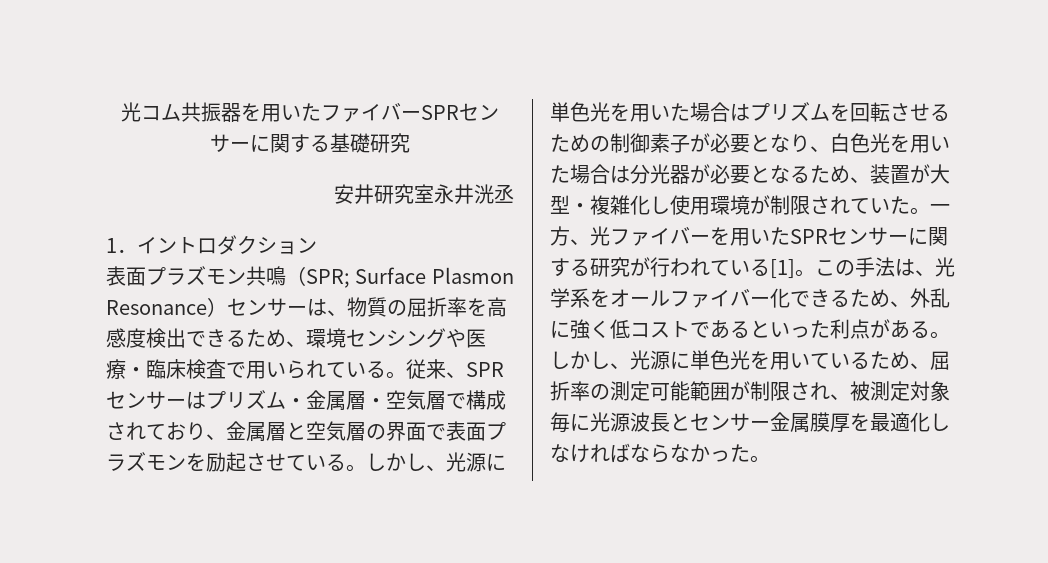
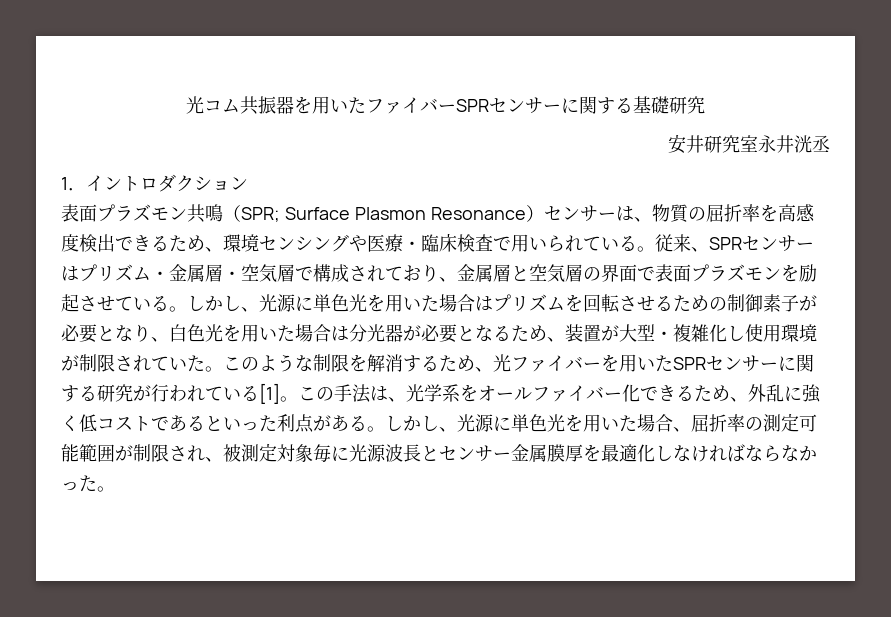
[930,204,950,213] [550,226,570,246] 一方 -> [223,354,475,372] このような制限を解消するため
[810,351,910,370] ているため -> [619,414,673,432] た場合

